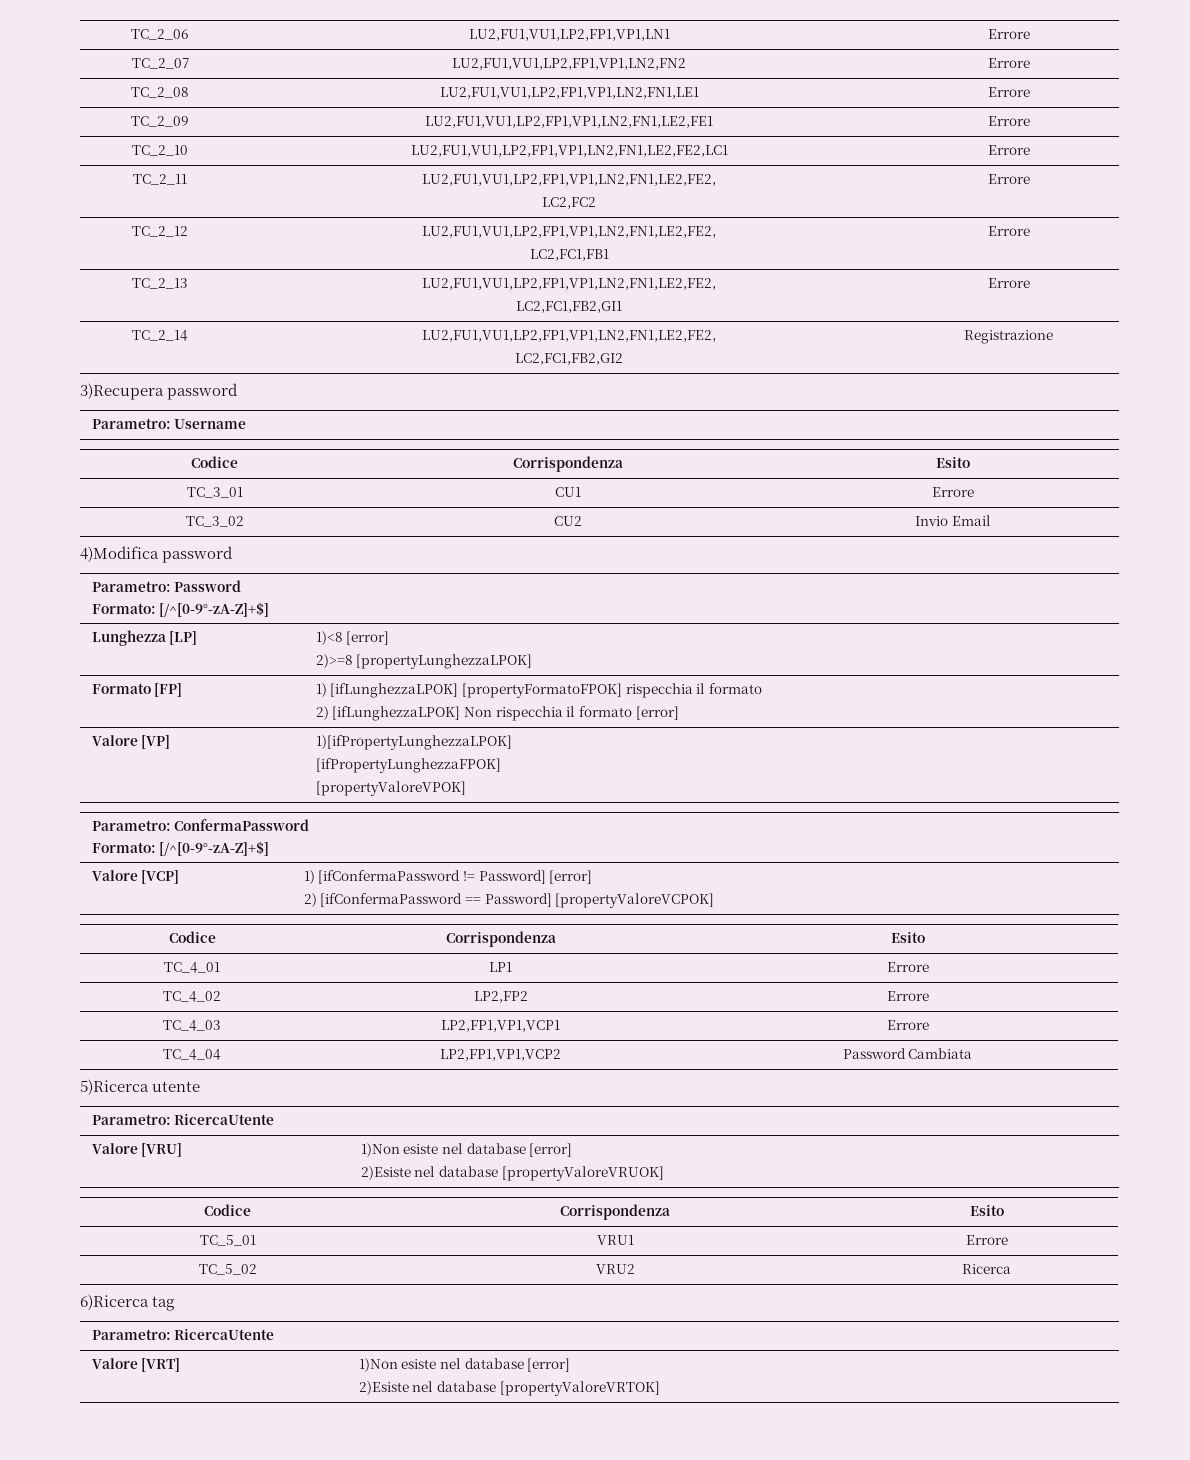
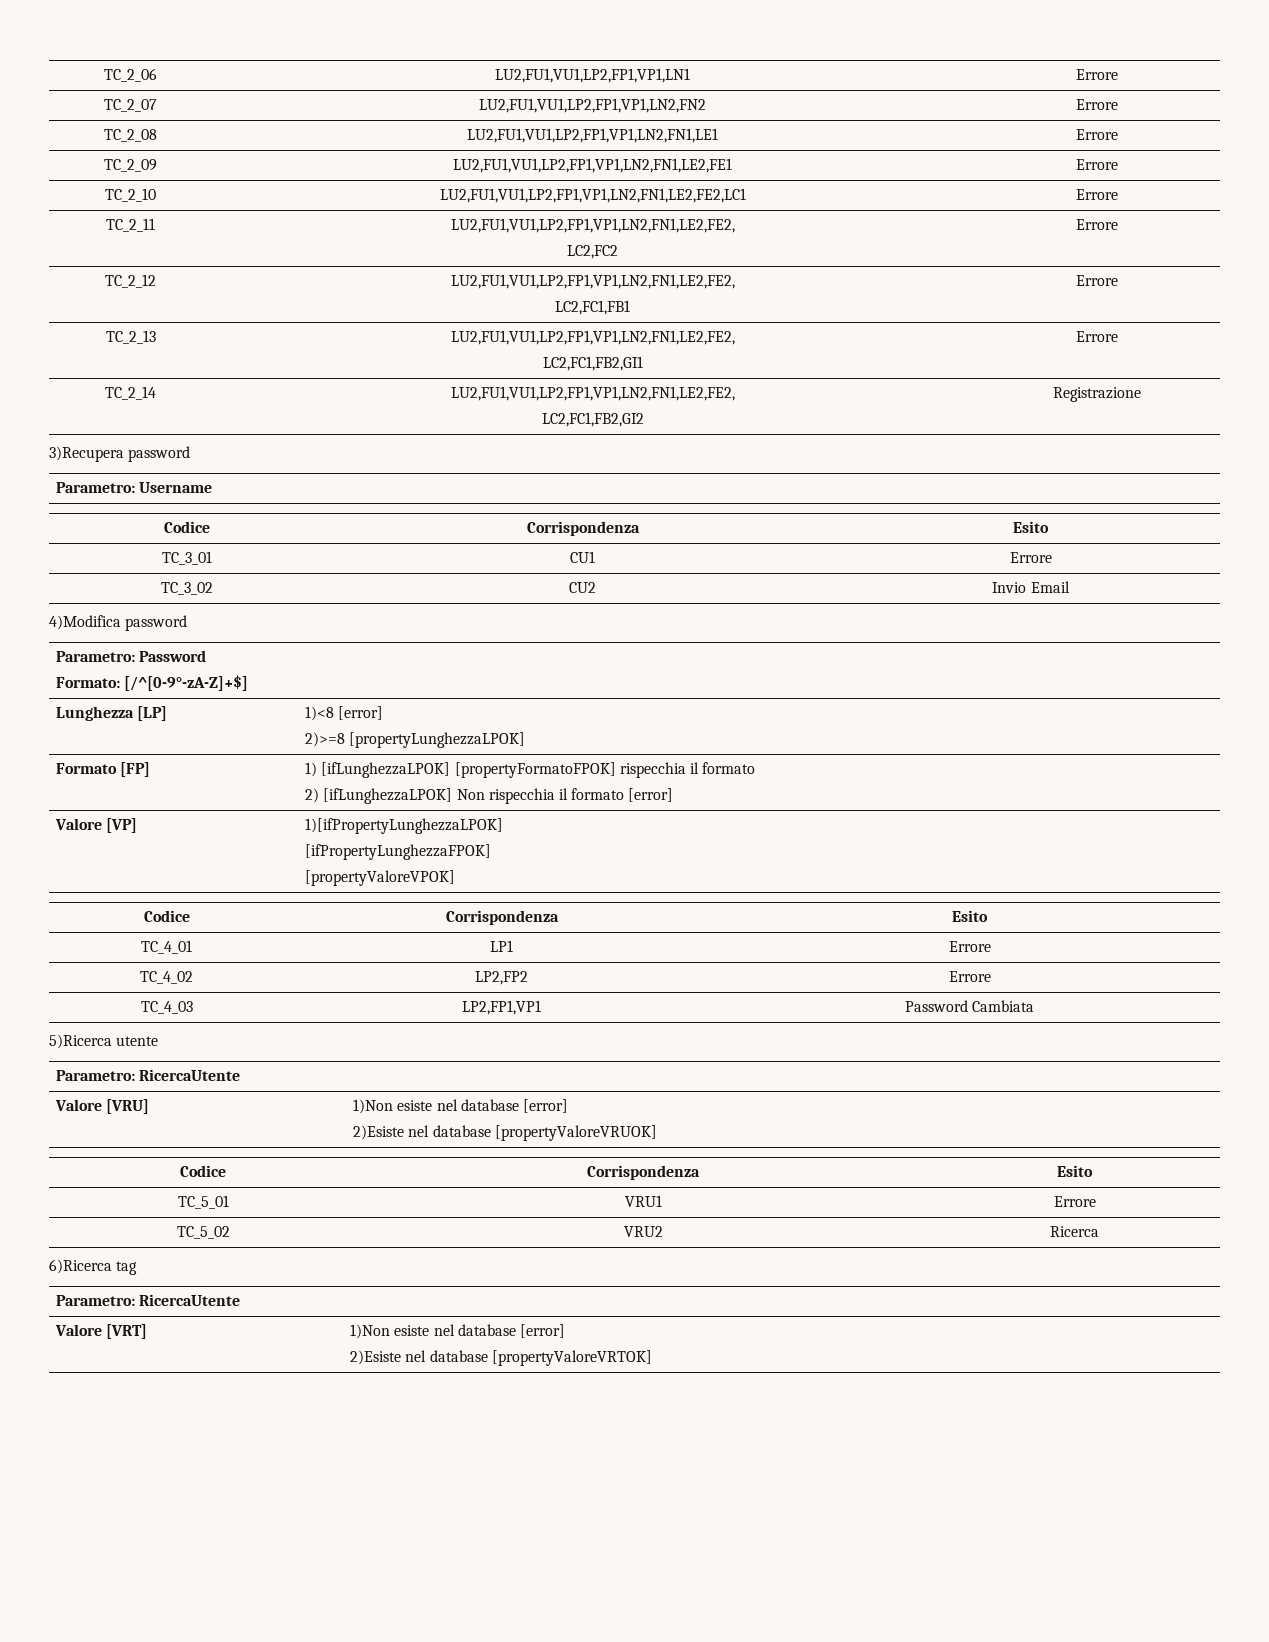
[91,819,310,831] [91,841,270,856] [91,870,180,884] [303,870,593,884] [303,893,715,908] // Parametro: ConfermaPassword // Formato: [/^[0-9°-zA-Z]+$] // Valore [VCP] | 1) [ifConfermaPassword != Password] [error] // 2) [ifConfermaPassword == Password] [propertyValoreVCPOK] -> (456, 878) none
[441,1020,560,1032] [886,1020,929,1030] [163,1049,221,1060] [440,1049,561,1061] LP2,FP1,VP1,VCP1 | Errore // TC_4_04 | LP2,FP1,VP1,VCP2 -> [462,1000,541,1015] LP2,FP1,VP1

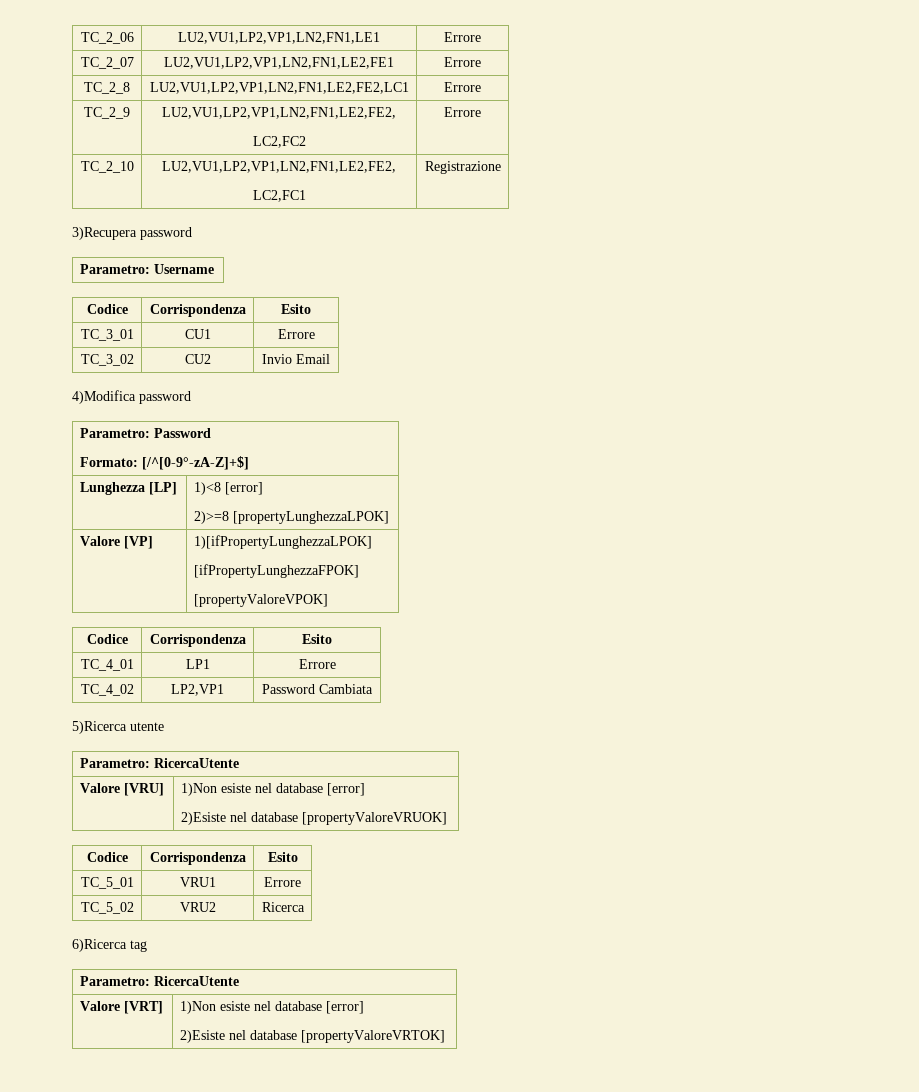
[495,68,690,83] LU2,FU1,VU1,LP2,FP1,VP1,LN1 -> [178,32,380,44] LU2,VU1,LP2,VP1,LN2,FN1,LE1
[479,98,706,113] [1075,99,1118,110] [104,129,157,142] [467,128,718,143] [1075,129,1118,140] [104,159,157,172] [453,158,732,173] LU2,FU1,VU1,LP2,FP1,VP1,LN2,FN2 | Errore // TC_2_08 | LU2,FU1,VU1,LP2,FP1,VP1,LN2,FN1,LE1 | Errore // TC_2_09 | LU2,FU1,VU1,LP2,FP1,VP1,LN2,FN1,LE2,FE1 -> [164,57,394,69] [444,57,481,67] [84,82,130,94] [149,82,409,94] [444,82,481,92] [84,107,130,119] [162,107,396,119] [252,136,306,148] LU2,VU1,LP2,VP1,LN2,FN1,LE2,FE1 | Errore // TC_2_8 | LU2,VU1,LP2,VP1,LN2,FN1,LE2,FE2,LC1 | Errore // TC_2_9 | LU2,VU1,LP2,VP1,LN2,FN1,LE2,FE2, // LC2,FC2
[439,188,746,203] [1075,189,1118,200] [106,218,155,232] [450,218,735,233] [567,245,618,259] [1075,219,1118,230] [105,274,156,288] [450,274,735,289] [555,300,630,315] [1075,275,1118,286] [105,330,156,344] [450,330,735,345] [542,356,643,371] [1075,331,1118,342] [105,386,156,400] [450,386,735,401] [541,412,644,427] LU2,FU1,VU1,LP2,FP1,VP1,LN2,FN1,LE2,FE2,LC1 | Errore // TC_2_11 | LU2,FU1,VU1,LP2,FP1,VP1,LN2,FN1,LE2,FE2, // LC2,FC2 | Errore // TC_2_12 | LU2,FU1,VU1,LP2,FP1,VP1,LN2,FN1,LE2,FE2, // LC2,FC1,FB1 | Errore // TC_2_13 | LU2,FU1,VU1,LP2,FP1,VP1,LN2,FN1,LE2,FE2, // LC2,FC1,FB2,GI1 | Errore // TC_2_14 | LU2,FU1,VU1,LP2,FP1,VP1,LN2,FN1,LE2,FE2, // LC2,FC1,FB2,GI2 -> [162,161,396,173] [252,190,306,202] LU2,VU1,LP2,VP1,LN2,FN1,LE2,FE2, // LC2,FC1
[56,762,151,777] [305,762,756,778] [305,788,674,804] // Formato [FP] | 1) [ifLunghezzaLPOK] [propertyFormatoFPOK] rispecchia il formato // 2) [ifLunghezzaLPOK] Non rispecchia il formato [error] -> (389, 517) none
[475,971,528,985] [948,971,991,982] [140,1001,193,1014] [462,1000,541,1015] LP2,FP2 | Errore // TC_4_03 | LP2,FP1,VP1 -> [171,684,224,696] LP2,VP1

